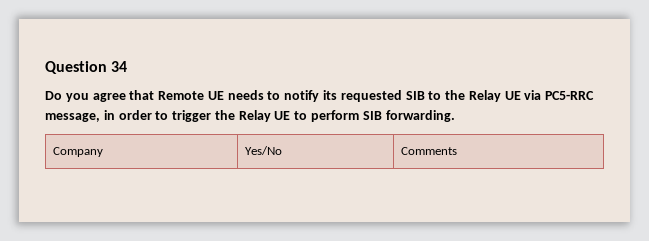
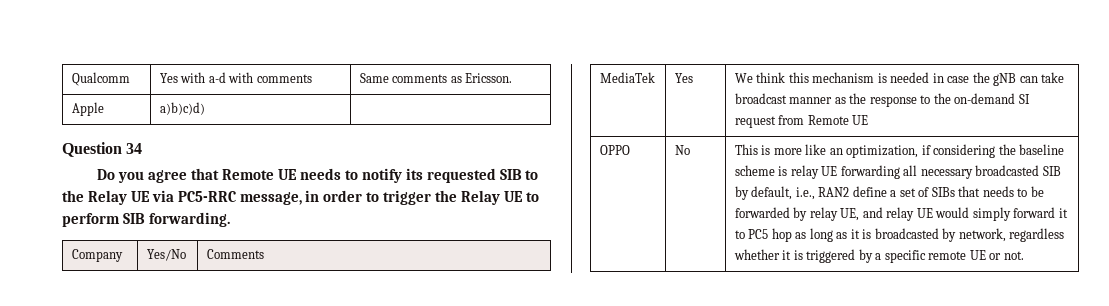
(45, 67) none -> [71,72,130,86] [159,72,312,83] [359,73,513,83] [71,102,104,116] [159,102,205,115] Qualcomm | Yes with a-d with comments | Same comments as Ericsson. // Apple | a)b)c)d) | //
(458, 151) none -> [599,72,655,83] [674,73,693,83] [734,72,1065,86] [734,93,1030,107] [734,115,869,128] [599,145,630,155] [674,145,690,155] [734,144,1065,158] [734,165,1061,179] [734,186,1044,200] [734,207,1068,221] [734,228,1065,242] [733,249,1024,263] // MediaTek | Yes | We think this mechanism is needed in case the gNB can take broadcast manner as the response to the on-demand SI request from Remote UE // OPPO | No | This is more like an optimization, if considering the baseline scheme is relay UE forwarding all necessary broadcasted SIB by default, i.e., RAN2 define a set of SIBs that needs to be forwarded by relay UE, and relay UE would simply forward it to PC5 hop as long as it is broadcasted by network, regardless whether it is triggered by a specific remote UE or not.

